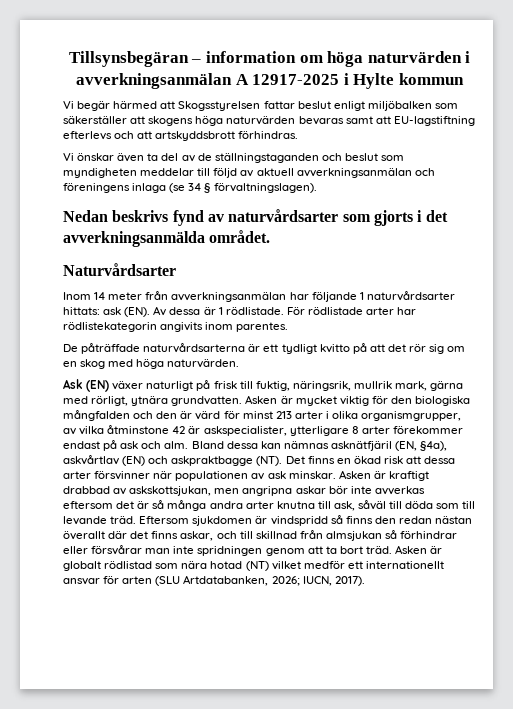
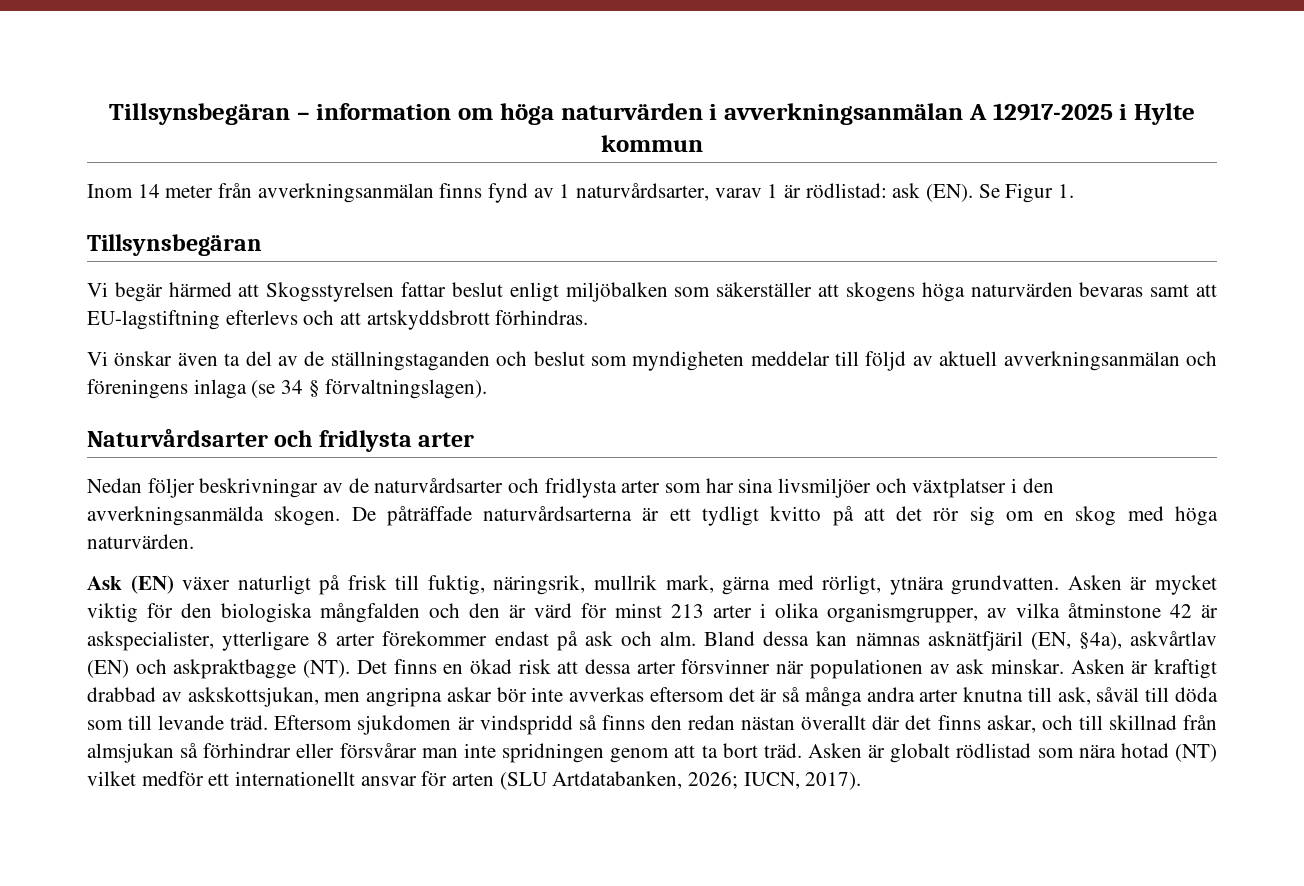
(464, 79) none -> [87,183,1075,203] [87,234,262,256] // Inom 14 meter från avverkningsanmälan finns fynd av 1 naturvårdsarter, varav 1 är rödlistad: ask (EN). Se Figur 1. // Tillsynsbegäran
[63,209,448,226] [63,230,271,247] [63,263,176,276] [63,291,455,302] [63,306,417,317] [63,322,289,332] Nedan beskrivs fynd av naturvårdsarter som gjorts i det avverkningsanmälda området. // Naturvårdsarter // Inom 14 meter från avverkningsanmälan har följande 1 naturvårdsarter hittats: ask (EN). Av dessa är 1 rödlistade. För rödlistade arter har rödlistekategorin angivits inom parentes. // -> [87,428,475,452] [87,478,1054,498] [87,506,341,526] Naturvårdsarter och fridlysta arter // Nedan följer beskrivningar av de naturvårdsarter och fridlysta arter som har sina livsmiljöer och växtplatser i den avverkningsanmälda skogen.

